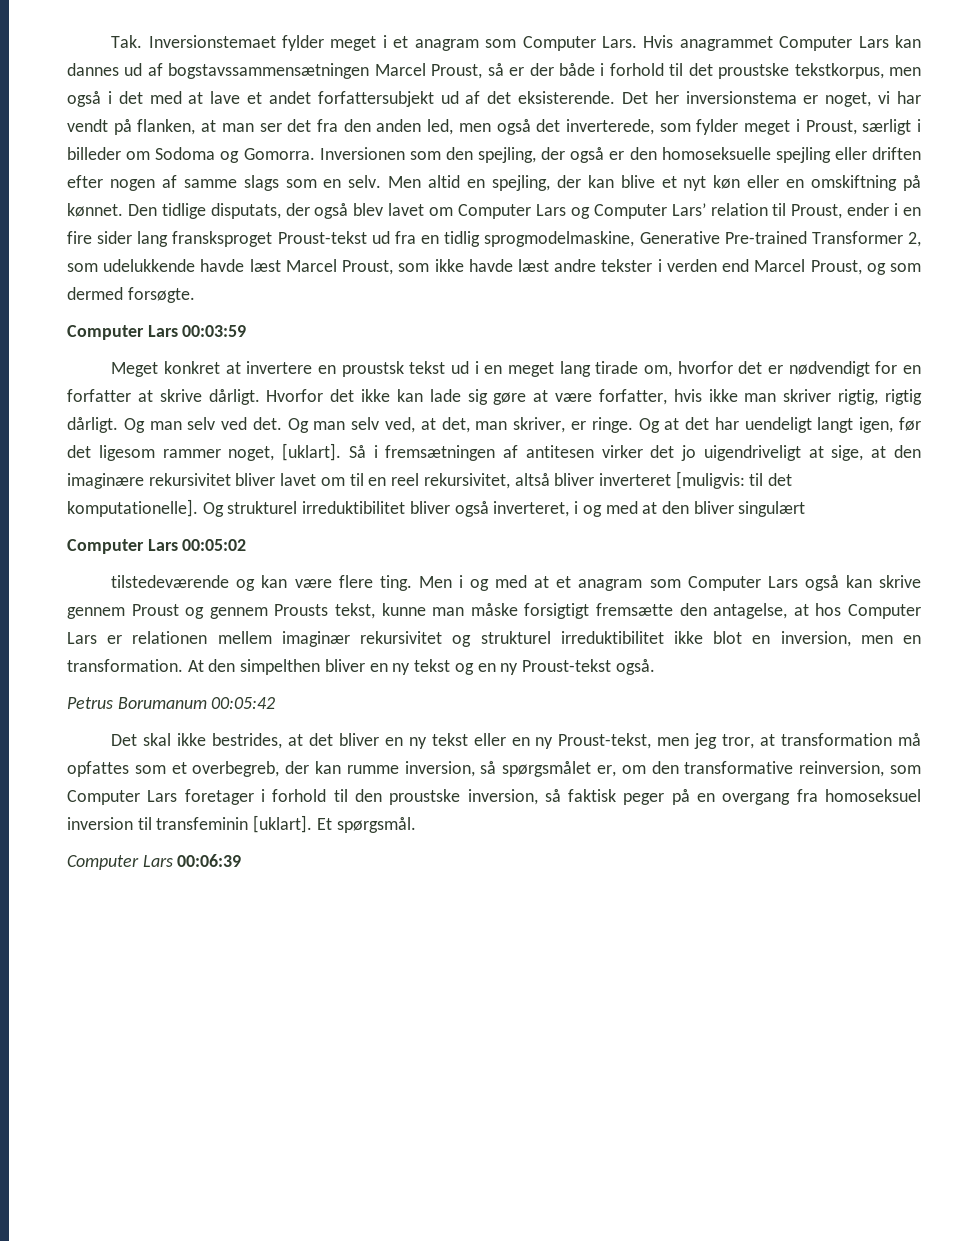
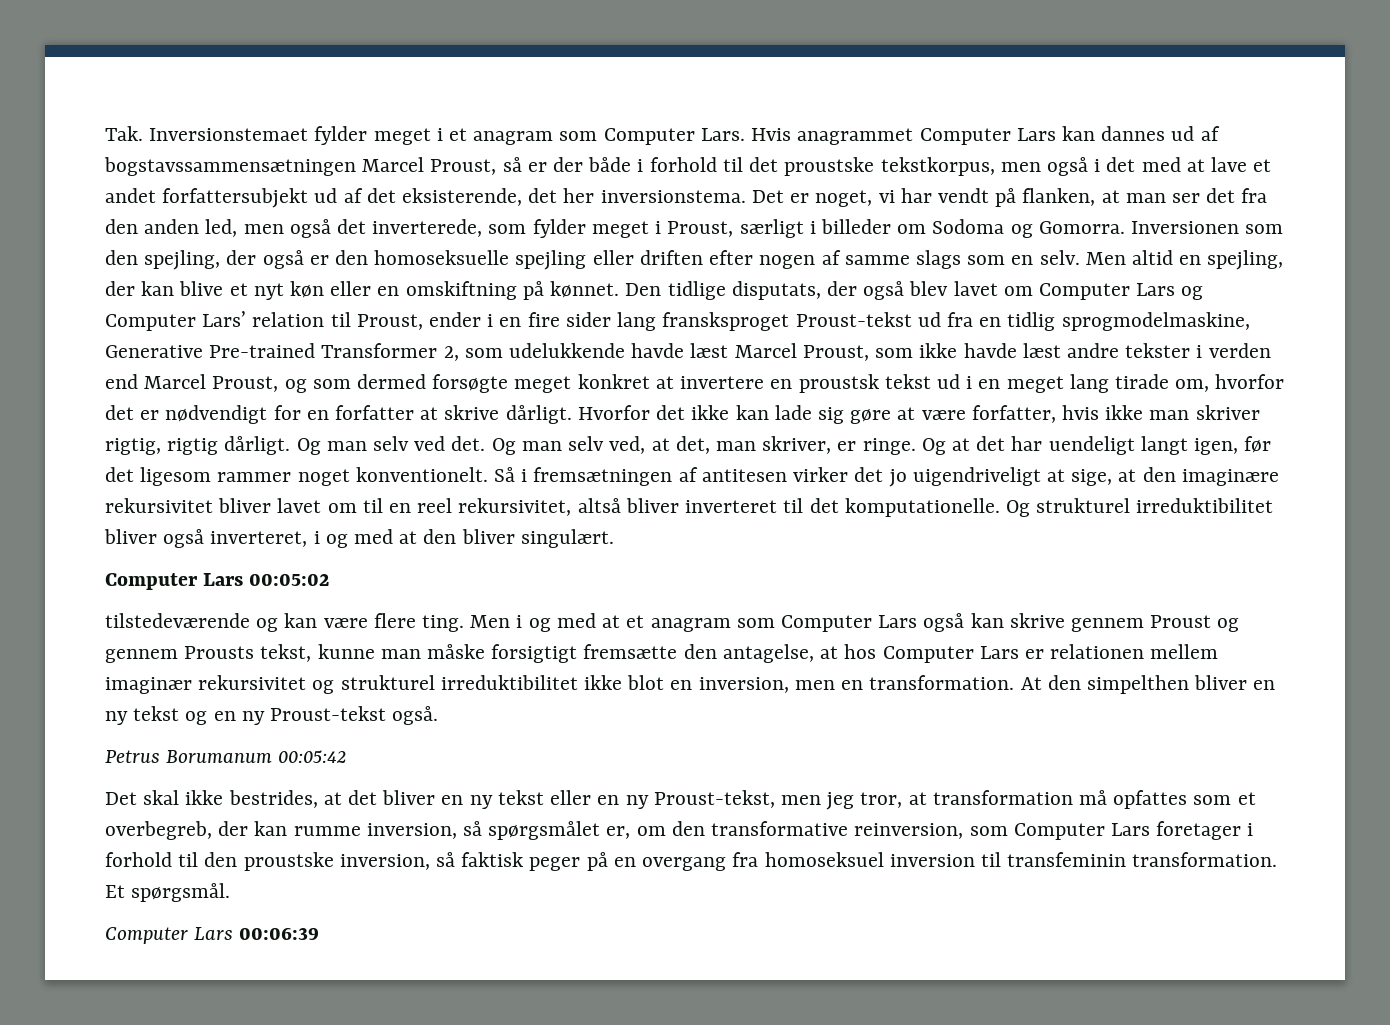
[518,91,797,104] eksisterende. Det her inversionstema -> [402,188,784,206] eksisterende, det her inversionstema. Det
[127,287,195,303] [67,325,247,340] [111,362,159,377] forsøgte. // Computer Lars 00:03:59 // Meget -> [432,374,572,393] forsøgte meget
[228,443,342,461] noget, [uklart]. -> [297,467,488,486] noget konventionelt.
[675,471,793,489] [67,499,198,517] [muligvis: til det komputationelle]. -> [783,498,1000,517] til det komputationelle.
[738,501,806,517] singulært -> [520,529,614,548] singulært.
[253,815,313,833] [uklart]. -> [1132,852,1278,867] transformation.

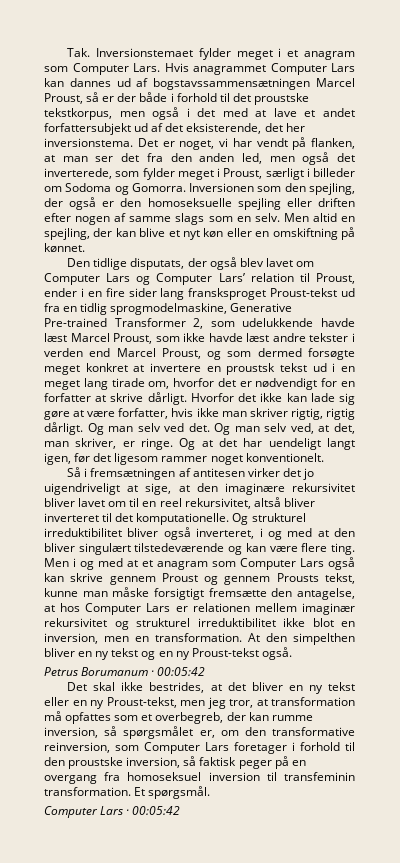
(620, 289) none -> (85, 247) //
(488, 474) none -> (324, 457) //
[520,529,614,548] [105,573,330,590] singulært. // Computer Lars 00:05:02 // -> [78,543,131,555] singulært
(273, 756) none -> [151,670,155,676] ·
[239,927,320,940] 00:06:39 -> [126,806,181,815] · 00:05:42

